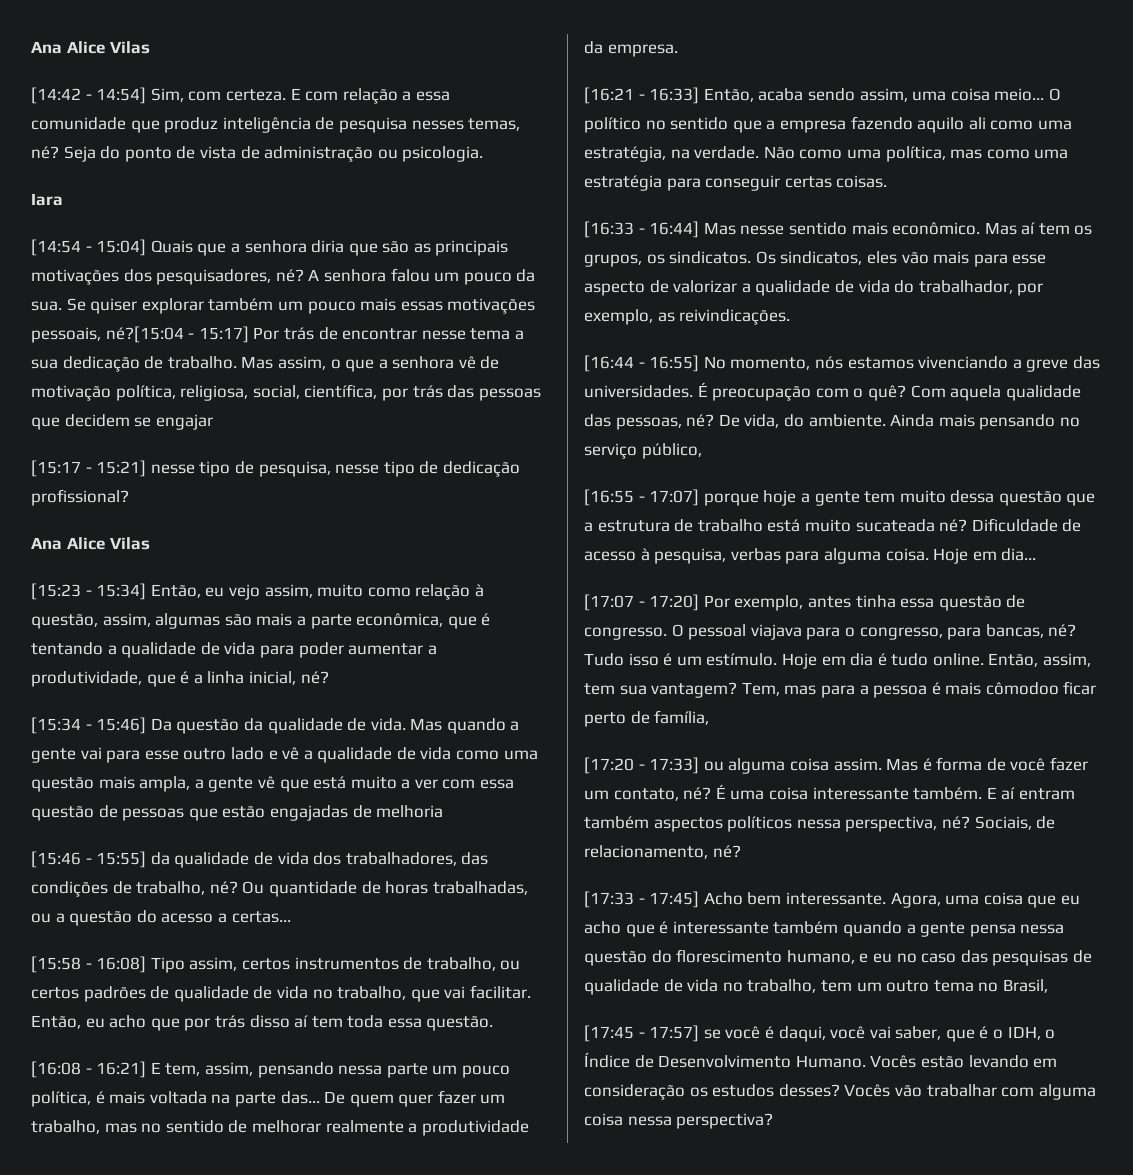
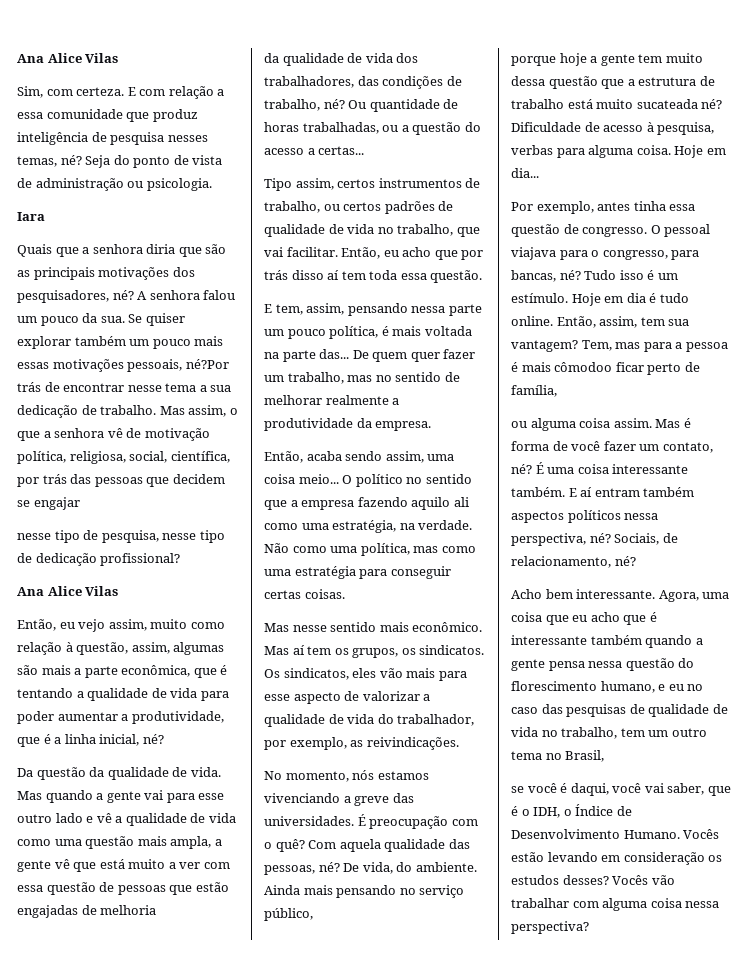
[31,41,151,54] [31,87,147,104] Ana Alice Vilas // [14:42 - 14:54] -> [17,53,119,63] Ana Alice Vilas //
[31,239,147,256] [14:54 - 15:04] -> (45, 216) none
[105,326,280,343] né?[15:04 - 15:17] Por -> [185,359,229,369] né?Por
[31,460,147,477] [15:17 - 15:21] -> (80, 503) none
[31,583,147,600] [15:23 - 15:34] -> (119, 591) none
[31,717,147,734] [15:34 - 15:46] -> (164, 739) none
[31,851,147,868] [15:46 - 15:55] -> (157, 910) none
[31,956,147,973] [15:58 - 16:08] -> (365, 150) none
[31,1061,147,1078] [16:08 - 16:21] -> (483, 276) none
[584,87,700,104] [16:21 - 16:33] -> (432, 426) none
[584,221,700,238] [16:33 - 16:44] -> (345, 594) none
[584,355,700,372] [16:44 - 16:55] -> (459, 743) none
[584,489,700,506] [16:55 - 17:07] -> (313, 914) none
[584,594,700,611] [17:07 - 17:20] -> (539, 173) none
[584,757,700,774] [17:20 - 17:33] -> (557, 391) none
[584,891,700,908] [17:33 - 17:45] -> (636, 561) none
[584,1025,700,1042] [17:45 - 17:57] -> (605, 756) none

